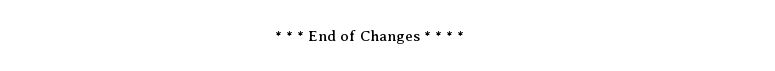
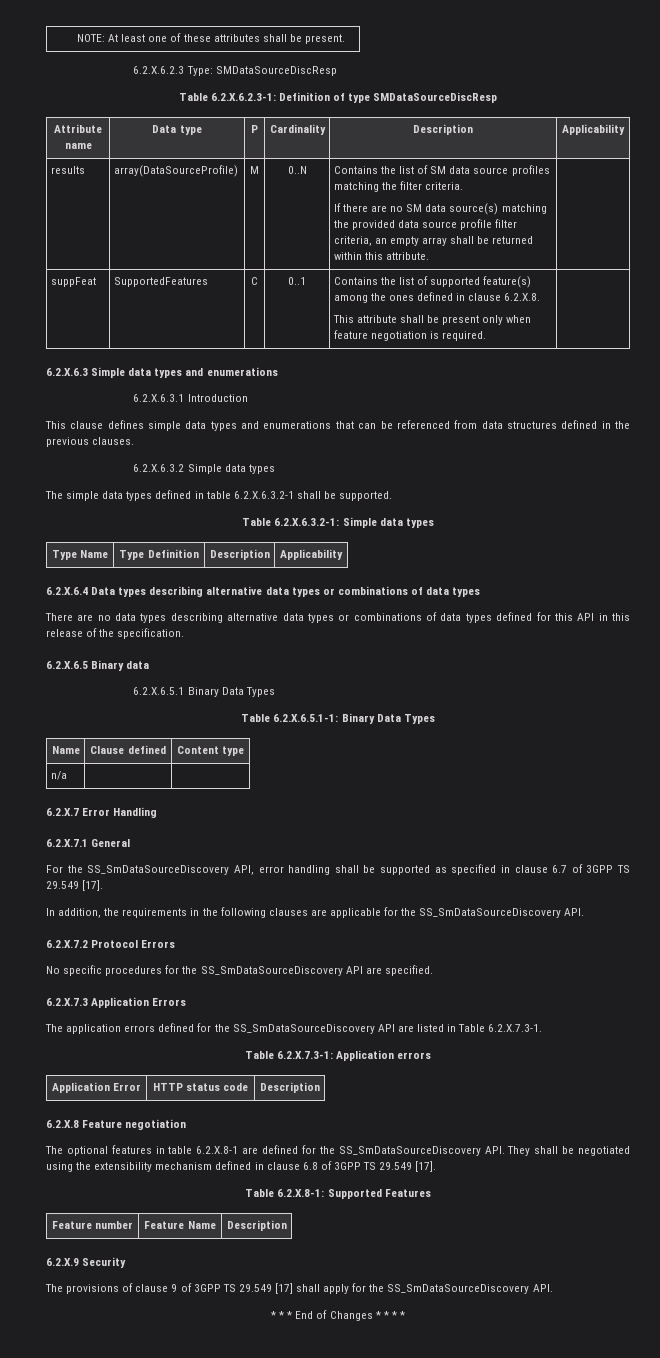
(275, 36) none -> [77,33,345,44] [133,66,337,76] [178,92,498,103] [54,124,102,133] [64,143,92,149] [152,125,202,135] [251,125,258,133] [269,124,326,135] [413,124,473,135] [562,124,625,135] [50,166,85,174] [113,165,238,177] [250,166,259,174] [287,166,307,174] [333,165,550,176] [333,181,464,192] [333,203,547,215] [333,219,518,230] [333,236,534,246] [333,252,430,260] [50,277,96,287] [113,277,208,287] [251,277,258,285] [288,277,306,285] [333,276,532,288] [333,292,541,303] [332,315,532,325] [333,330,487,341] [46,367,278,378] [133,394,248,402] [45,420,631,431] [46,437,135,447] [133,464,275,474] [45,490,393,501] [242,517,434,528] [51,550,109,560] [119,549,199,560] [209,549,270,560] [280,549,343,560] [46,586,481,597] [45,612,630,623] [46,628,185,639] [46,660,150,671] [133,687,275,697] [241,713,435,724] [51,746,80,754] [90,745,166,754] [176,746,245,756] [50,771,67,780] [46,807,158,818] [46,839,131,847] [46,864,630,875] [46,880,104,891] [46,907,585,918] [46,940,176,948] [46,965,433,976] [46,997,187,1008] [45,1023,543,1034] [244,1050,432,1061] [51,1082,142,1093] [152,1083,249,1091] [259,1082,320,1093] [46,1119,187,1130] [45,1145,630,1156] [46,1161,437,1172] [245,1189,431,1199] [51,1221,134,1229] [144,1221,216,1229] [226,1220,287,1231] [46,1257,127,1268] [45,1283,553,1294] NOTE: At least one of these attributes shall be present. // 6.2.X.6.2.3 Type: SMDataSourceDiscResp // Table 6.2.X.6.2.3-1: Definition of type SMDataSourceDiscResp // Attribute name | Data type | P | Cardinality | Description | Applicability // results | array(DataSourceProfile) | M | 0..N | Contains the list of SM data source profiles matching the filter criteria. // If there are no SM data source(s) matching the provided data source profile filter criteria, an empty array shall be returned within this attribute. | // suppFeat | SupportedFeatures | C | 0..1 | Contains the list of supported feature(s) among the ones defined in clause 6.2.X.8. // This attribute shall be present only when feature negotiation is required. | // 6.2.X.6.3 Simple data types and enumerations // 6.2.X.6.3.1 Introduction // This clause defines simple data types and enumerations that can be referenced from data structures defined in the previous clauses. // 6.2.X.6.3.2 Simple data types // The simple data types defined in table 6.2.X.6.3.2-1 shall be supported. // Table 6.2.X.6.3.2-1: Simple data types // Type Name | Type Definition | Description | Applicability // 6.2.X.6.4 Data types describing alternative data types or combinations of data types // There are no data types describing alternative data types or combinations of data types defined for this API in this release of the specification. // 6.2.X.6.5 Binary data // 6.2.X.6.5.1 Binary Data Types // Table 6.2.X.6.5.1-1: Binary Data Types // Name | Clause defined | Content type // n/a | | // 6.2.X.7 Error Handling // 6.2.X.7.1 General // For the SS_SmDataSourceDiscovery API, error handling shall be supported as specified in clause 6.7 of 3GPP TS 29.549 [17]. // In addition, the requirements in the following clauses are applicable for the SS_SmDataSourceDiscovery API. // 6.2.X.7.2 Protocol Errors // No specific procedures for the SS_SmDataSourceDiscovery API are specified. // 6.2.X.7.3 Application Errors // The application errors defined for the SS_SmDataSourceDiscovery API are listed in Table 6.2.X.7.3-1. // Table 6.2.X.7.3-1: Application errors // Application Error | HTTP status code | Description // 6.2.X.8 Feature negotiation // The optional features in table 6.2.X.8-1 are defined for the SS_SmDataSourceDiscovery API. They shall be negotiated using the extensibility mechanism defined in clause 6.8 of 3GPP TS 29.549 [17]. // Table 6.2.X.8-1: Supported Features // Feature number | Feature Name | Description // 6.2.X.9 Security // The provisions of clause 9 of 3GPP TS 29.549 [17] shall apply for the SS_SmDataSourceDiscovery API. //

